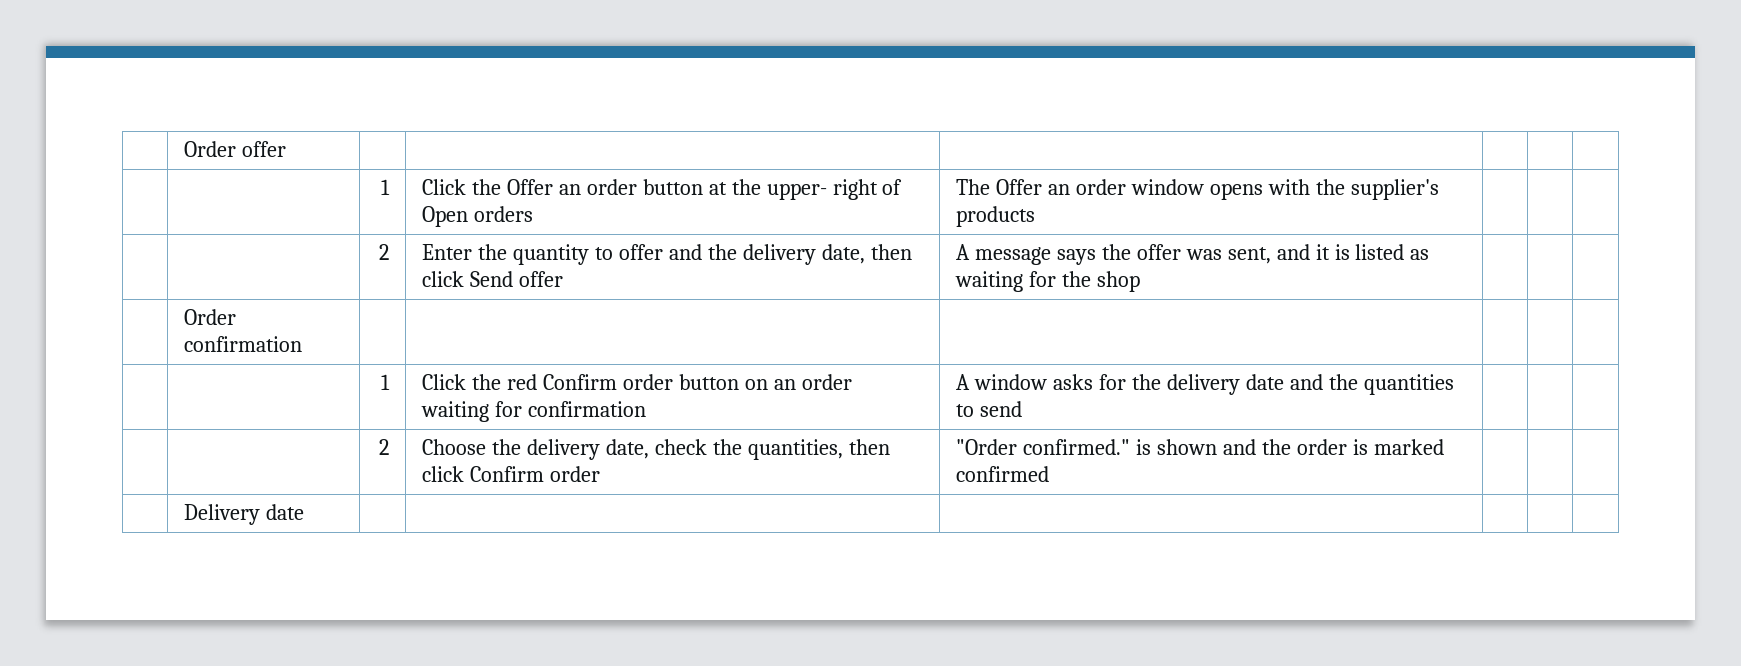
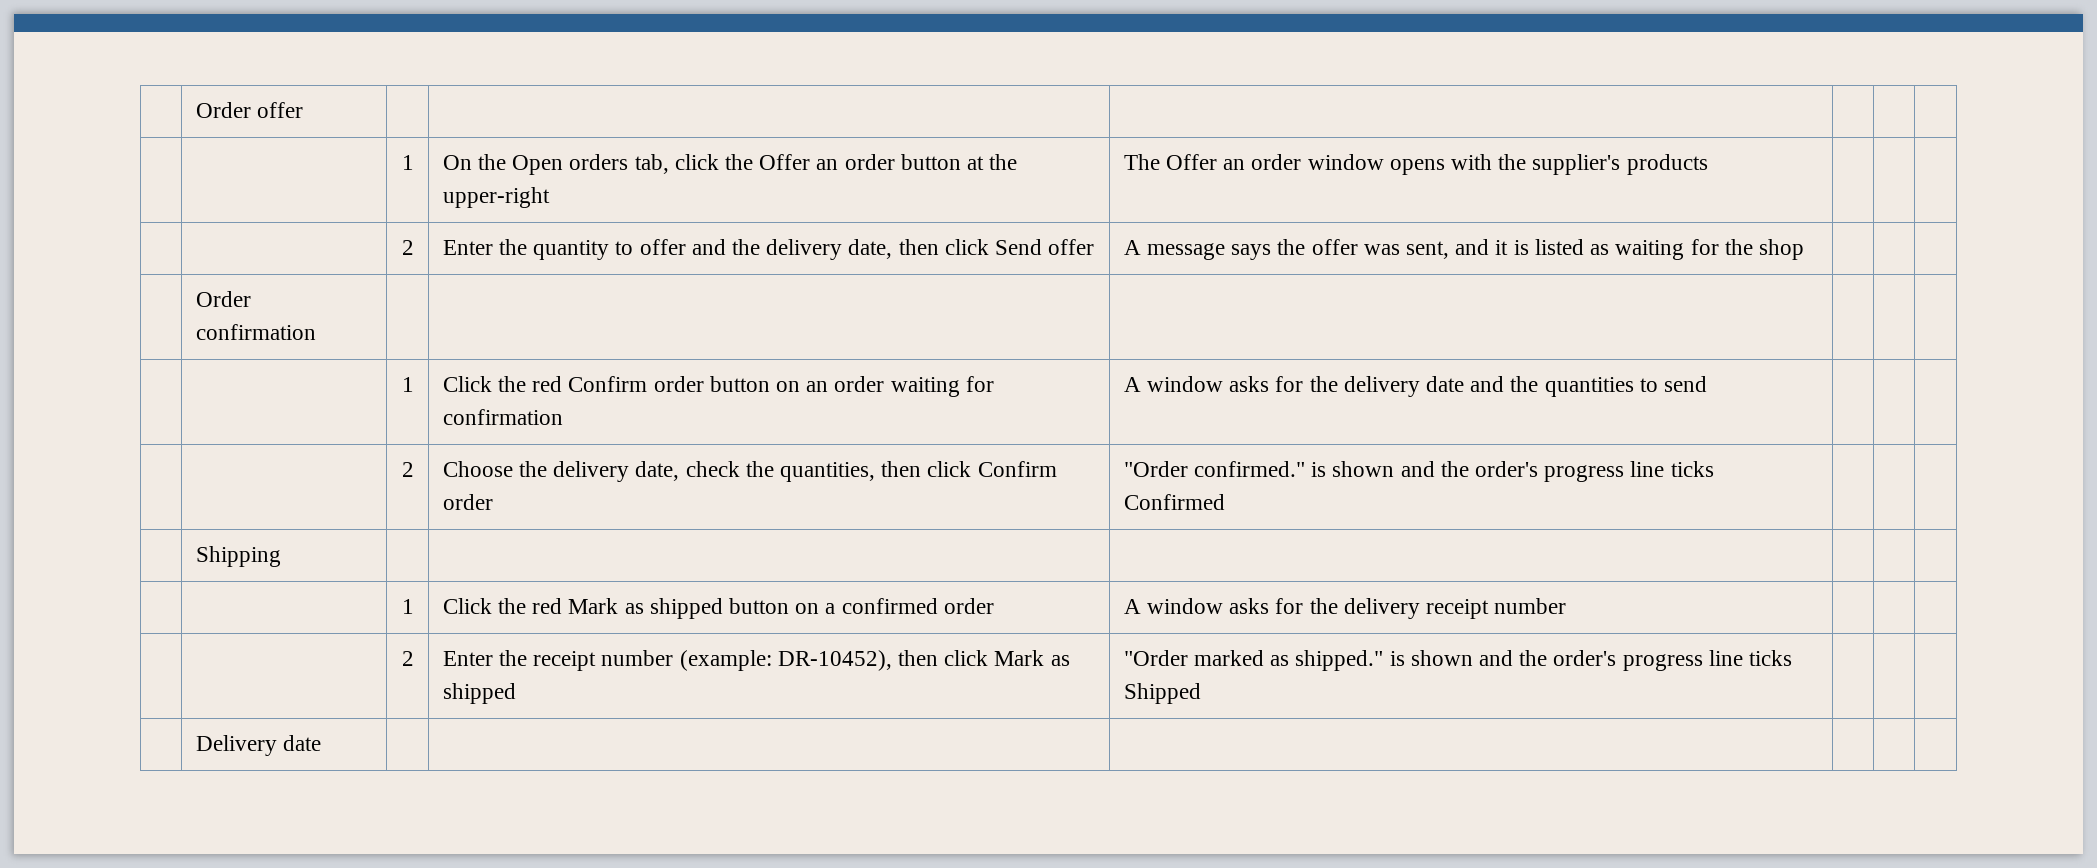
[422,179,467,195] Click -> [442,154,719,175] On the Open orders tab, click
[766,179,903,200] [422,206,534,227] upper- right of Open orders -> [442,187,550,208] upper-right
[1296,439,1444,455] [956,466,1050,482] order is marked confirmed -> [1475,461,1714,482] [1123,494,1225,510] [195,546,281,567] [402,599,415,614] [442,598,994,619] [1123,598,1567,619] [402,651,415,666] [442,650,1070,671] [442,683,516,704] [1123,650,1793,671] [1123,683,1201,704] order's progress line ticks Confirmed | | | // | Shipping | | | | | | // | | 1 | Click the red Mark as shipped button on a confirmed order | A window asks for the delivery receipt number | | | // | | 2 | Enter the receipt number (example: DR-10452), then click Mark as shipped | "Order marked as shipped." is shown and the order's progress line ticks Shipped

